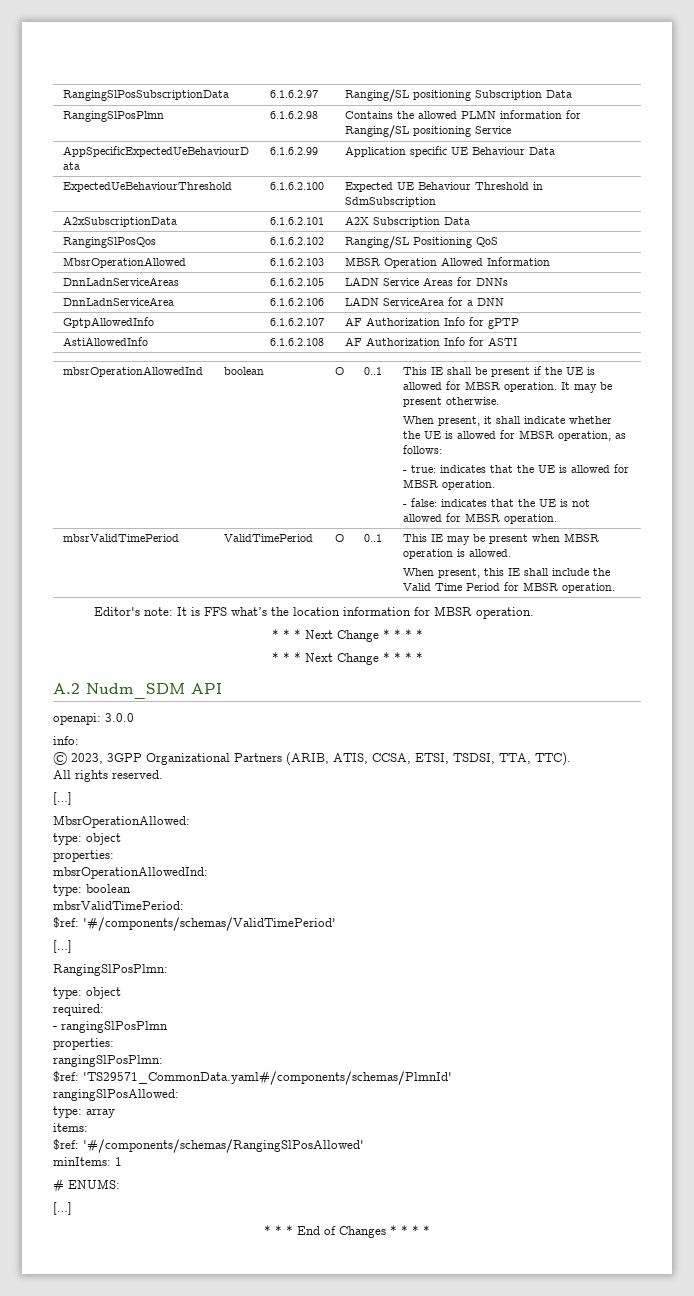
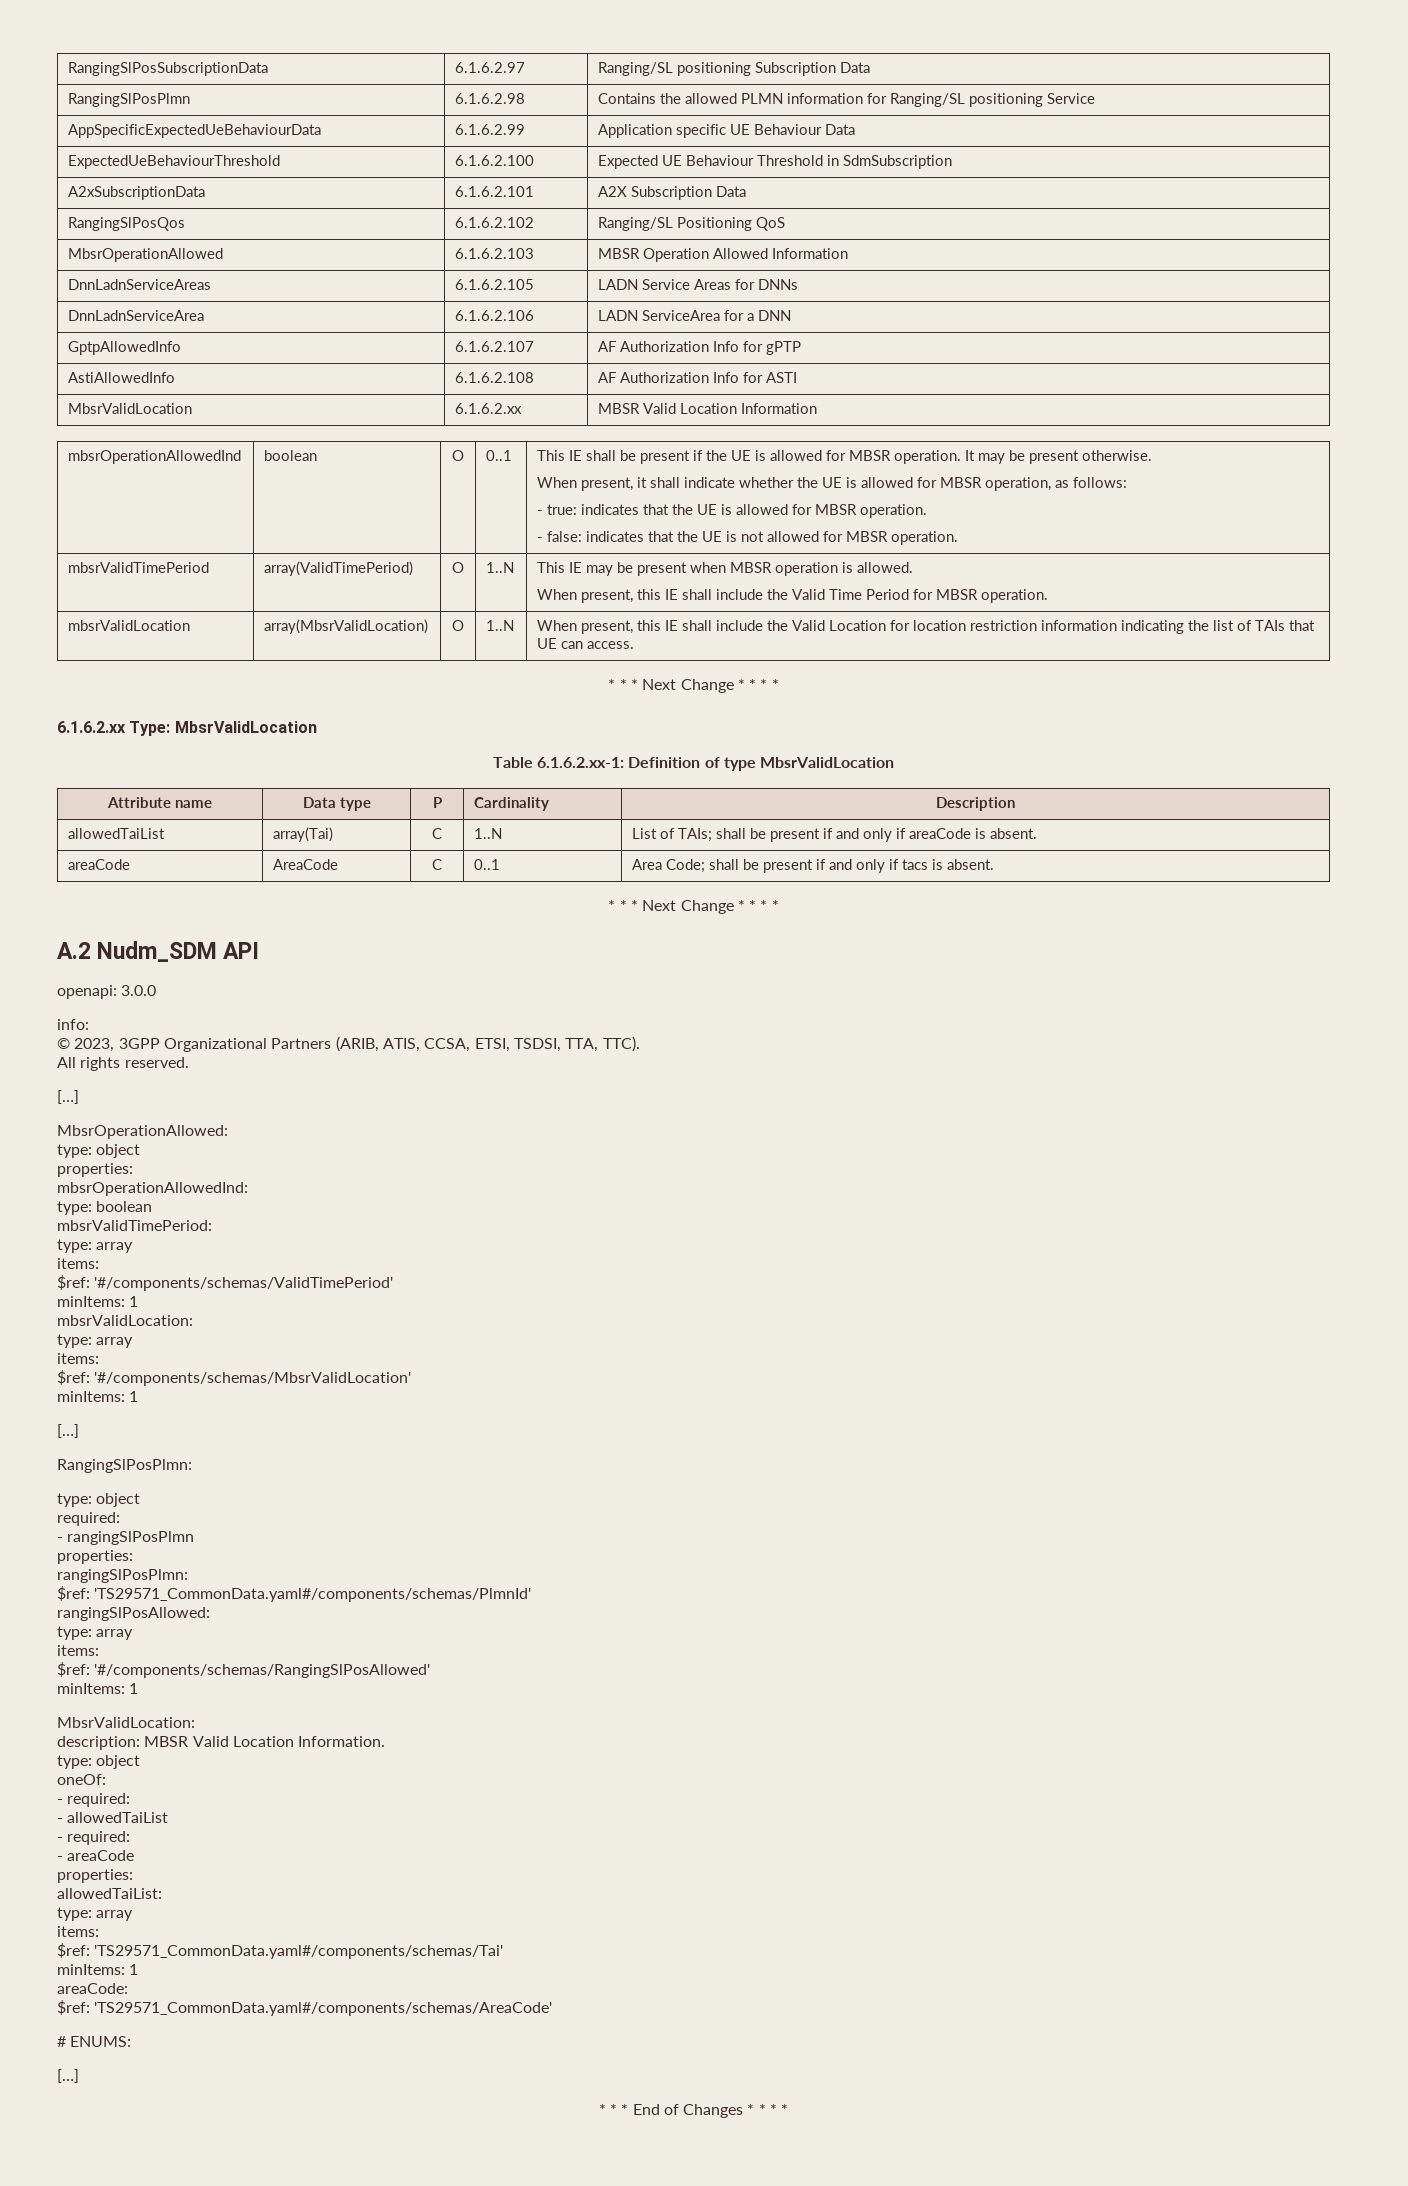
(518, 341) none -> [68,403,193,414] [455,403,523,414] [598,403,818,414] // MbsrValidLocation | 6.1.6.2.xx | MBSR Valid Location Information
[224,534,314,542] [335,534,344,542] [364,534,383,542] ValidTimePeriod | O | 0..1 -> [264,561,414,576] [452,562,464,573] [486,562,515,573] array(ValidTimePeriod) | O | 1..N
[93,606,534,619] [271,629,423,642] // Editor's note: It is FFS what’s the location information for MBSR operation. // * * * Next Change * * * * -> [68,620,191,631] [264,619,429,634] [452,620,464,631] [486,620,515,631] [537,620,1316,634] [537,638,635,649] [608,679,779,693] [57,721,317,736] [492,757,895,771] [107,797,212,808] [302,797,371,811] [432,797,442,808] [474,797,550,811] [935,797,1015,811] [68,828,166,839] [273,827,334,842] [432,828,442,839] [474,828,503,839] [632,828,1038,842] [68,859,131,870] [273,859,339,870] [432,859,442,870] [474,859,501,870] [632,859,995,873] // mbsrValidLocation | array(MbsrValidLocation) | O | 1..N | When present, this IE shall include the Valid Location for location restriction information indicating the list of TAIs that UE can access. // * * * Next Change * * * * // 6.1.6.2.xx Type: MbsrValidLocation // Table 6.1.6.2.xx-1: Definition of type MbsrValidLocation // Attribute name | Data type | P | Cardinality | Description // allowedTaiList | array(Tai) | C | 1..N | List of TAIs; shall be present if and only if areaCode is absent. // areaCode | AreaCode | C | 0..1 | Area Code; shall be present if and only if tacs is absent.
(184, 905) none -> [57,1239,134,1253] [57,1258,99,1269] // type: array // items:
(336, 924) none -> [57,1296,139,1307] [57,1315,193,1326] [57,1334,134,1348] [57,1353,99,1364] [57,1370,412,1386] [57,1391,139,1402] // minItems: 1 // mbsrValidLocation: // type: array // items: // $ref: '#/components/schemas/MbsrValidLocation' // minItems: 1
(122, 1161) none -> [57,1717,195,1728] [57,1736,386,1750] [57,1755,141,1769] [57,1774,106,1785] [57,1793,131,1807] [57,1812,169,1823] [57,1831,131,1845] [57,1850,135,1861] [57,1869,133,1883] [57,1888,162,1899] [57,1907,134,1921] [57,1926,99,1937] [57,1943,504,1959] [57,1964,139,1975] [57,1983,128,1994] [57,2000,553,2016] // MbsrValidLocation: // description: MBSR Valid Location Information. // type: object // oneOf: // - required: // - allowedTaiList // - required: // - areaCode // properties: // allowedTaiList: // type: array // items: // $ref: 'TS29571_CommonData.yaml#/components/schemas/Tai' // minItems: 1 // areaCode: // $ref: 'TS29571_CommonData.yaml#/components/schemas/AreaCode'

